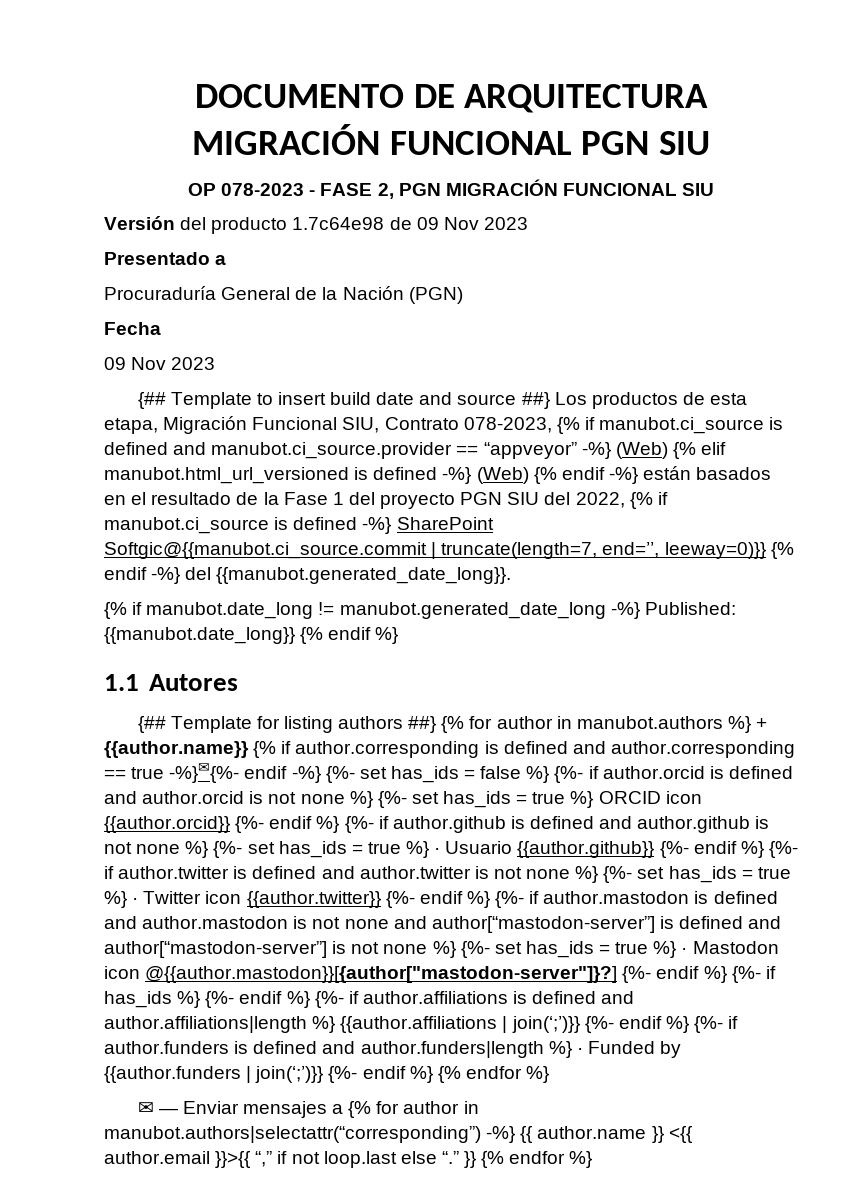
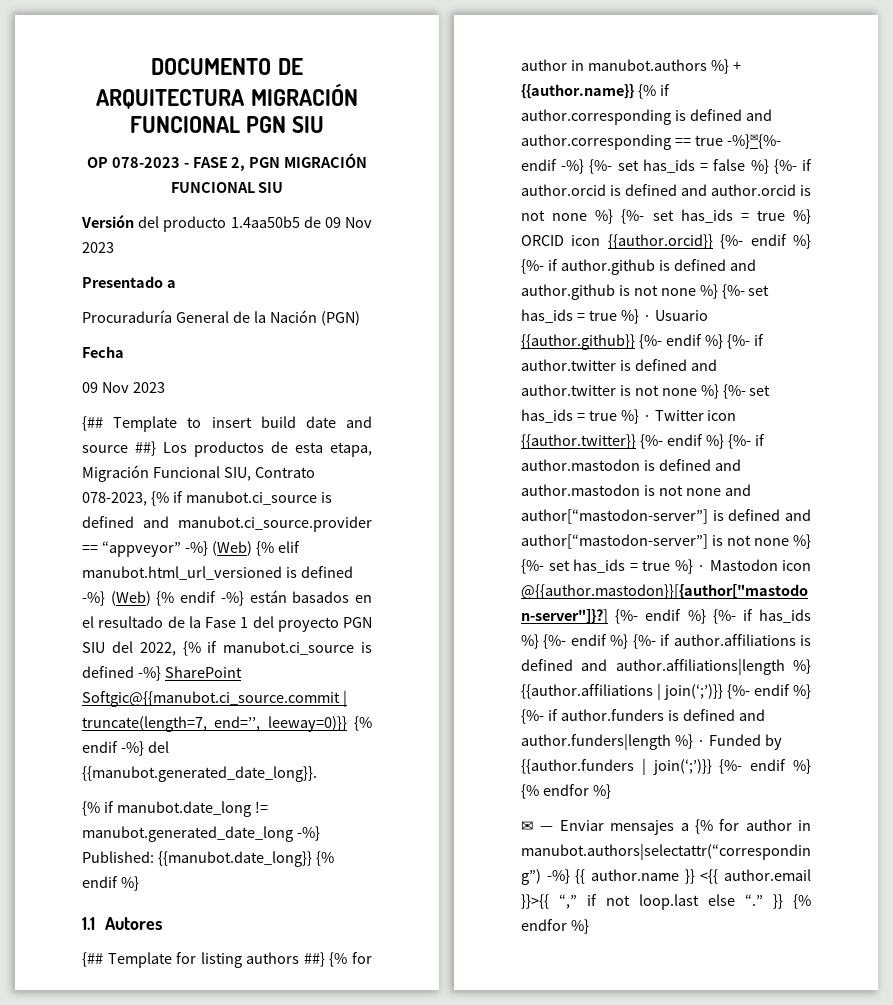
[292,217,385,230] 1.7c64e98 -> [230,216,300,228] 1.4aa50b5

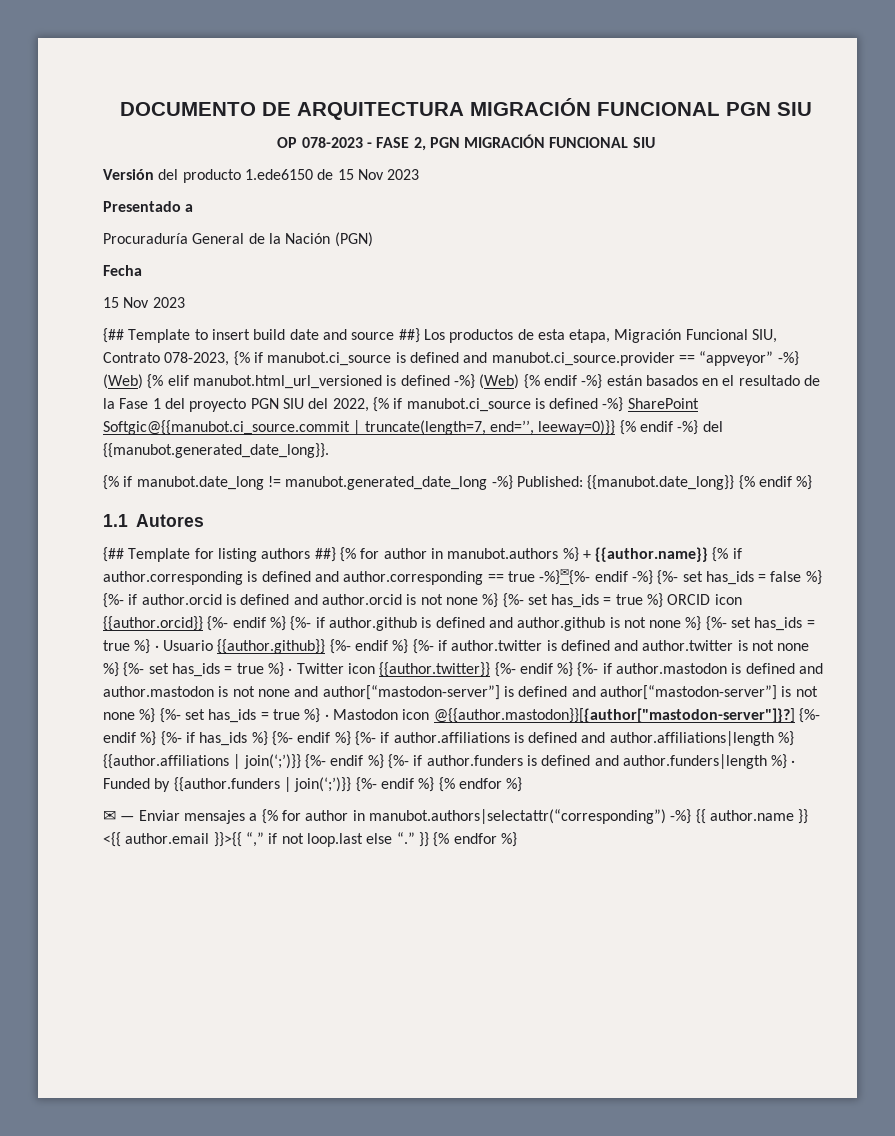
[230,216,341,228] 1.4aa50b5 de 09 -> [244,169,354,180] 1.ede6150 de 15
[82,382,98,393] 09 -> [103,297,119,308] 15

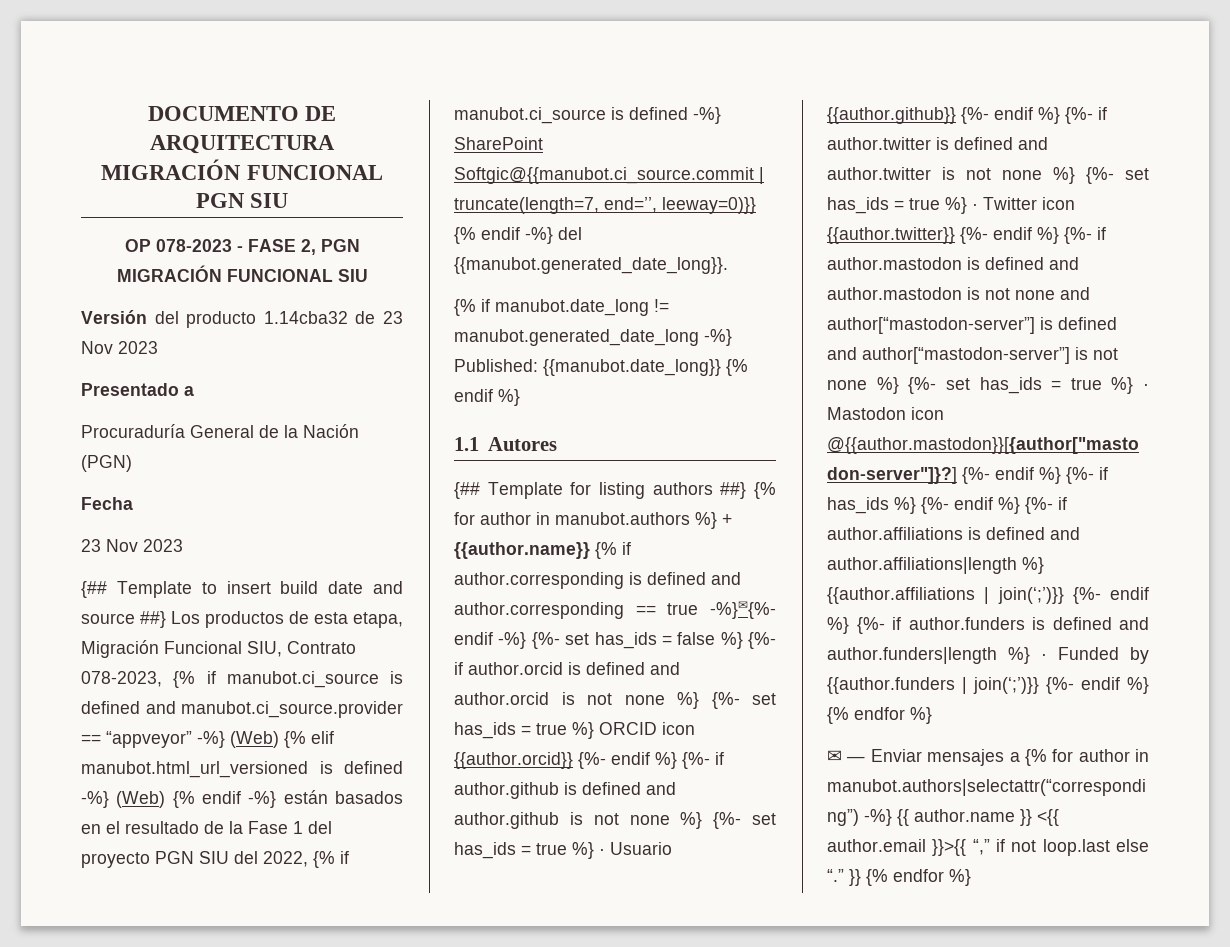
[244,169,354,180] 1.ede6150 de 15 -> [263,311,403,324] 1.14cba32 de 23
[103,297,119,308] 15 -> [81,539,101,552] 23

